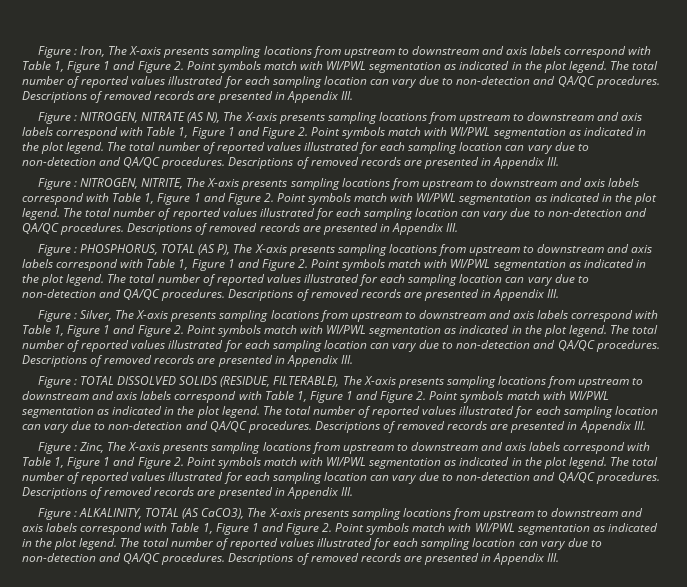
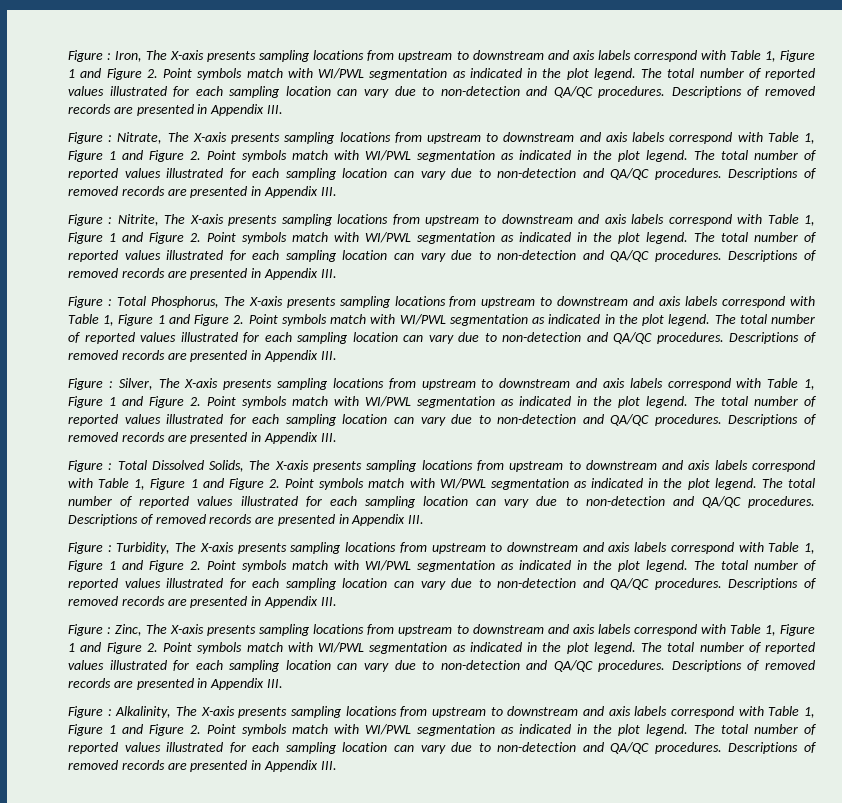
[79,112,221,123] NITROGEN, NITRATE (AS N), -> [117,132,163,144] Nitrate,
[79,178,184,189] NITROGEN, NITRITE, -> [117,214,159,226] Nitrite,
[79,244,231,255] PHOSPHORUS, TOTAL (AS P), -> [116,296,219,308] Total Phosphorus,
[79,376,340,387] TOTAL DISSOLVED SOLIDS (RESIDUE, FILTERABLE), -> [117,460,815,472] [68,478,815,490] [68,496,815,508] [68,514,425,526] [68,542,171,554] Total Dissolved Solids, The X-axis presents sampling locations from upstream to downstream and axis labels correspond with Table 1, Figure 1 and Figure 2. Point symbols match with WI/PWL segmentation as indicated in the plot legend. The total number of reported values illustrated for each sampling location can vary due to non-detection and QA/QC procedures. Descriptions of removed records are presented in Appendix III. // Figure : Turbidity,
[78,508,245,519] ALKALINITY, TOTAL (AS CaCO3), -> [115,706,172,718] Alkalinity,

